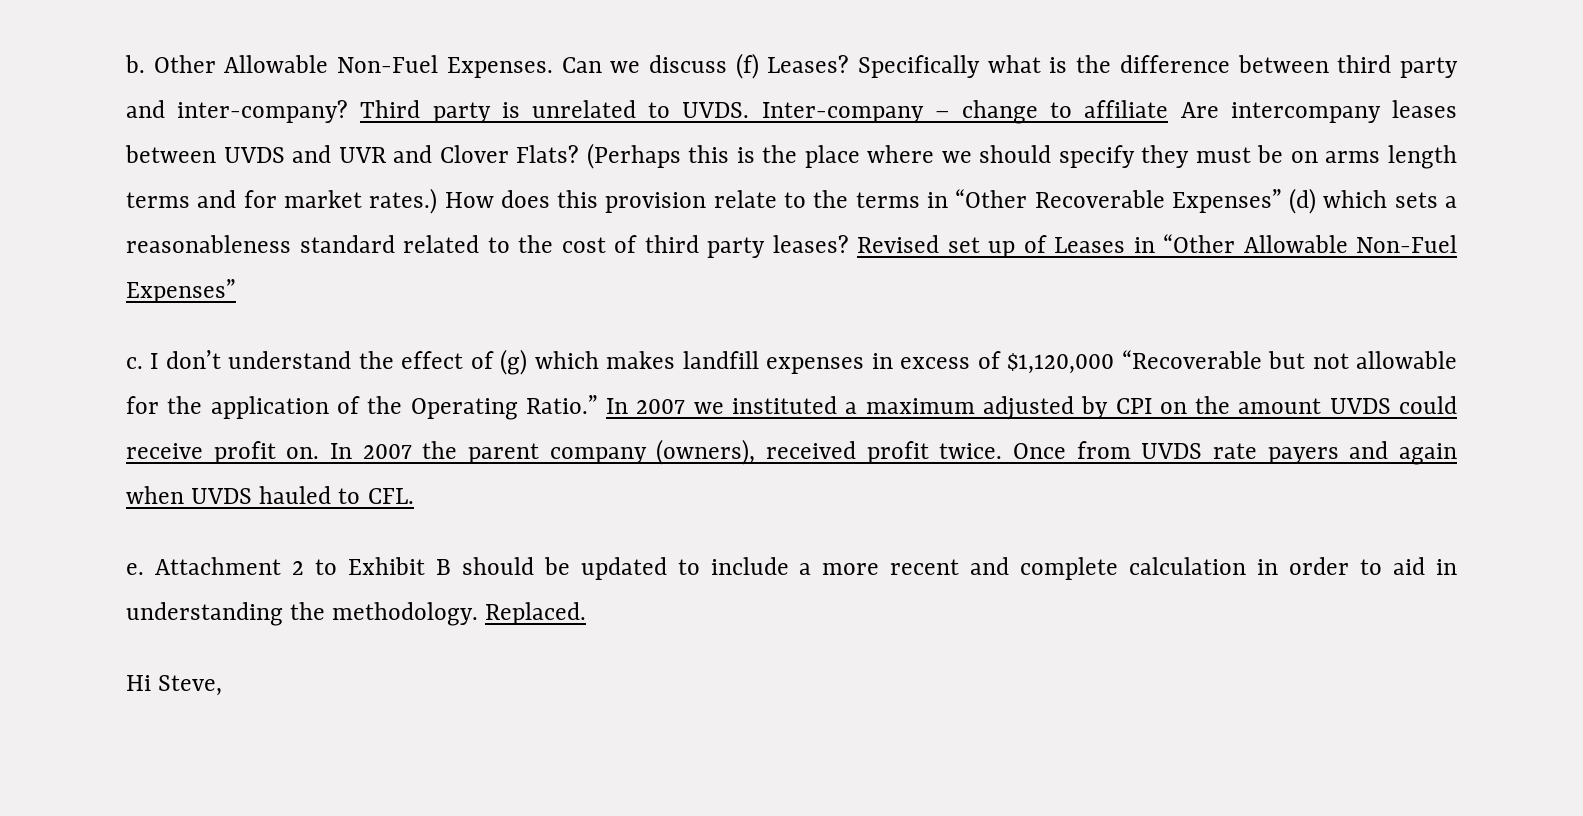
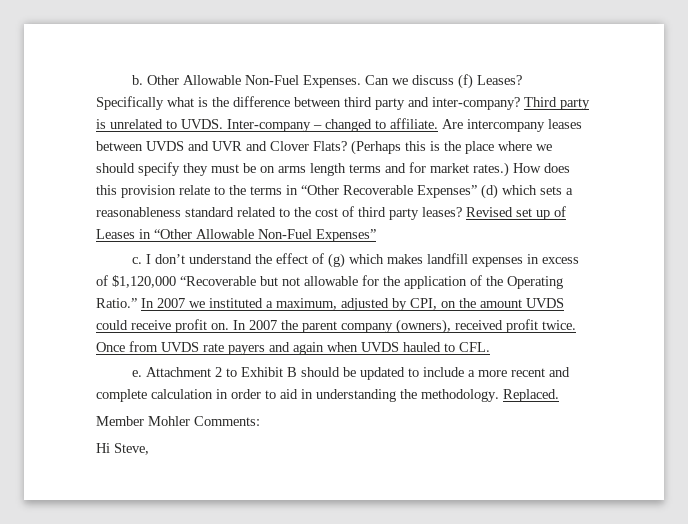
[962,100,1169,124] change to affiliate -> [325,118,438,132] changed to affiliate.
[865,398,975,414] maximum -> [276,298,337,310] maximum,
[1115,398,1152,414] CPI -> [410,298,437,310] CPI,
(587, 613) none -> [96,416,260,426] // Member Mohler Comments:

